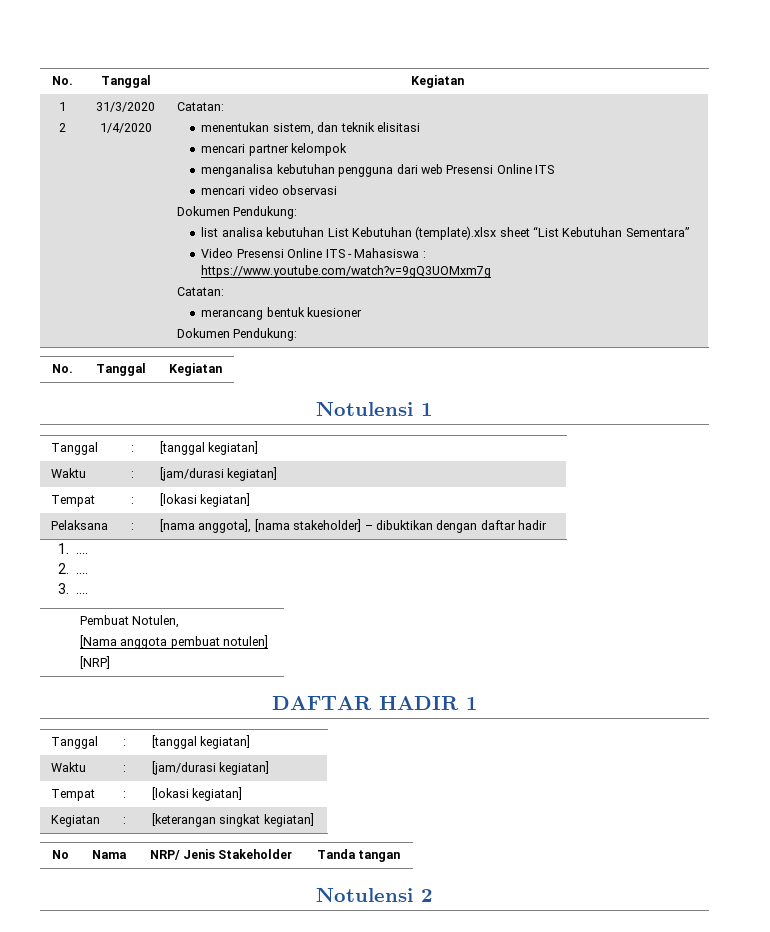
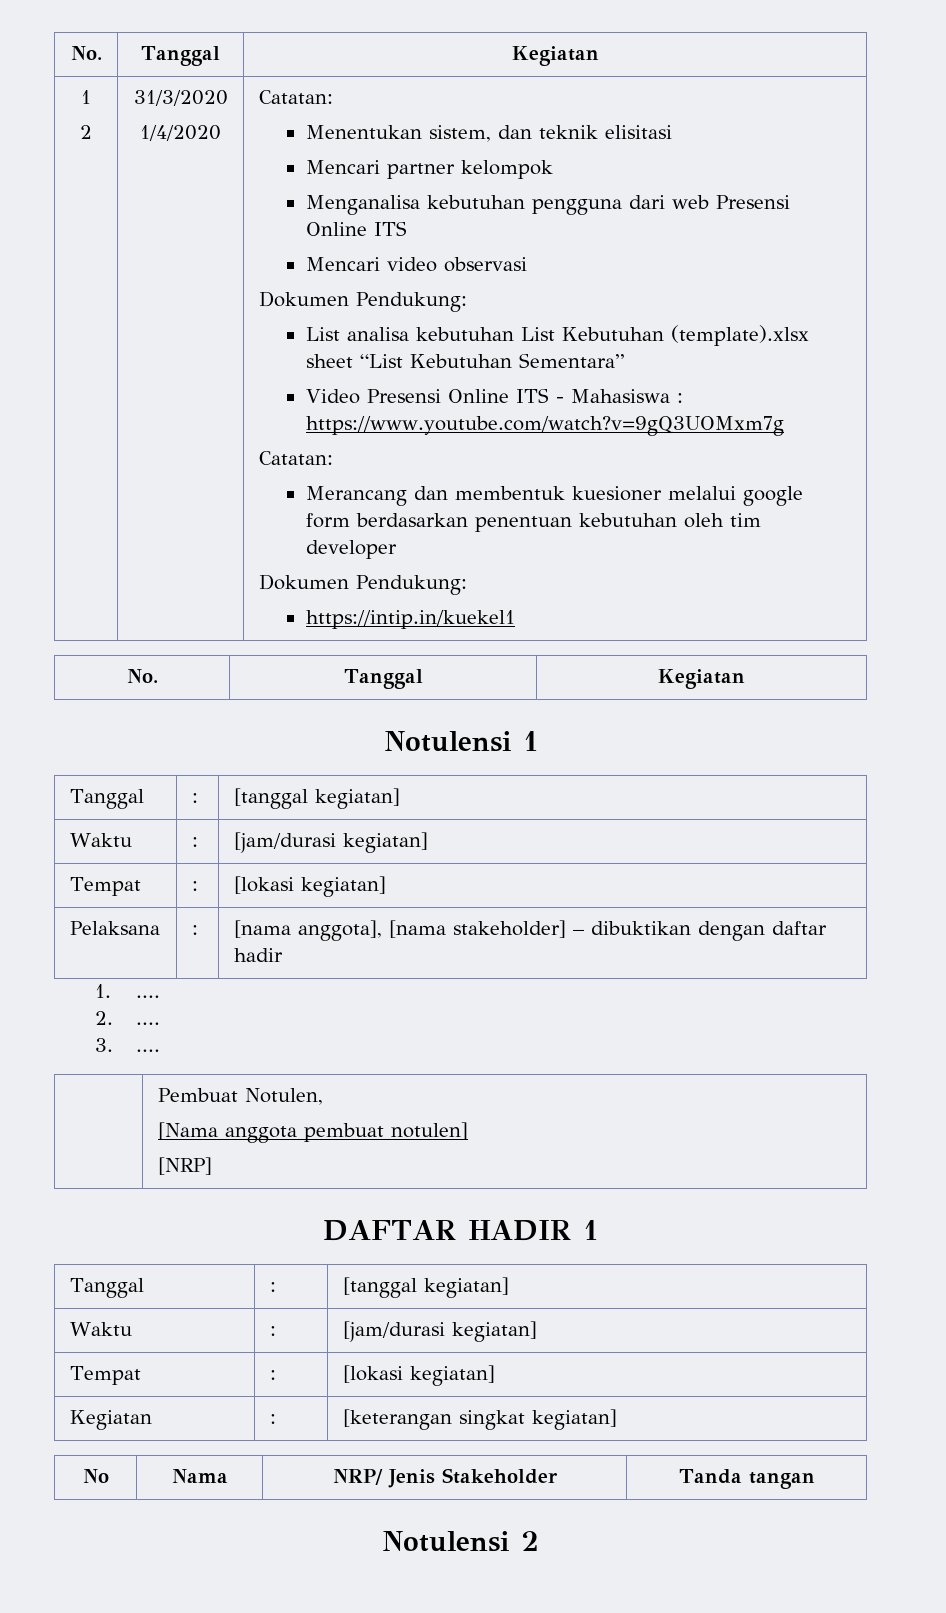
[201,122,270,132] menentukan -> [305,125,422,139] Menentukan
[201,144,246,153] mencari -> [305,160,380,174] Mencari
[201,164,274,177] menganalisa -> [305,195,420,215] Menganalisa
[201,186,246,195] mencari -> [305,257,380,271] Mencari
[201,227,219,237] list -> [305,327,340,341] List
[201,307,363,320] [177,328,298,341] merancang bentuk kuesioner // Dokumen Pendukung: -> [305,486,803,506] [305,513,761,532] [305,540,397,559] [258,574,467,595] [305,610,515,629] Merancang dan membentuk kuesioner melalui google form berdasarkan penentuan kebutuhan oleh tim developer // Dokumen Pendukung: // https://intip.in/kuekel1

